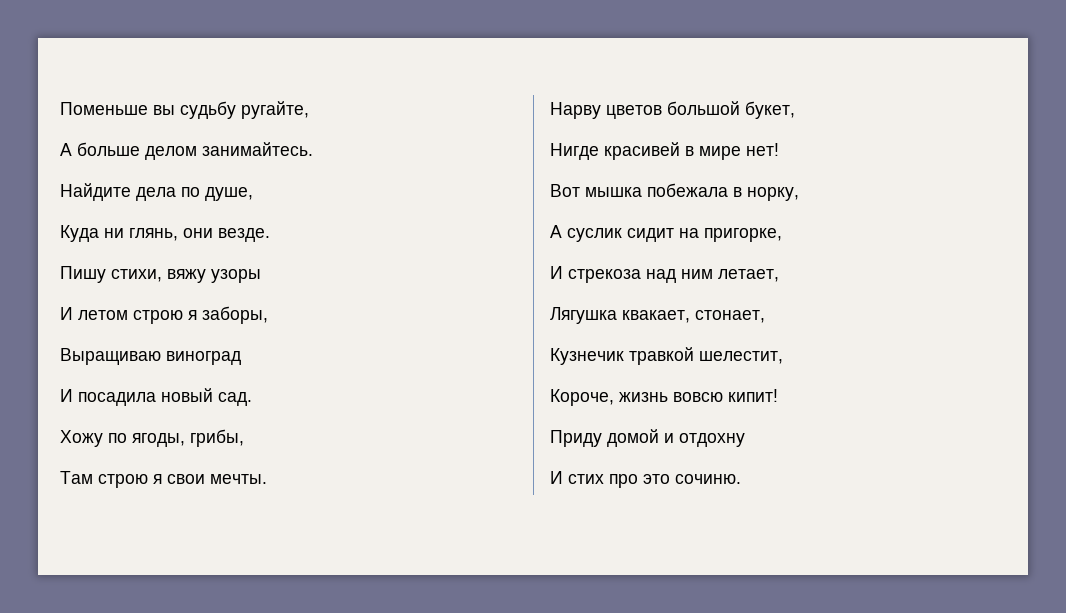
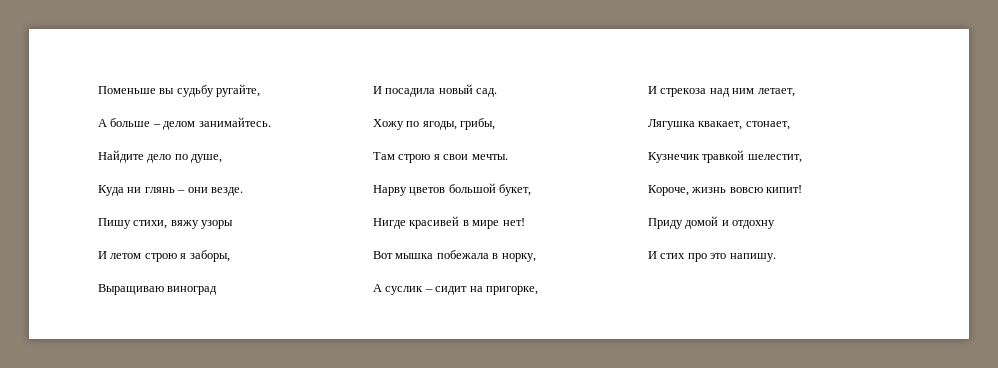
(140, 149) none -> [152,124,161,127] –
[136,187,176,201] дела -> [147,154,172,163] дело
[129,228,178,241] глянь, -> [144,187,186,193] глянь –
(622, 235) none -> [424,289,433,292] –
[675,474,741,484] сочиню. -> [729,253,776,262] напишу.

